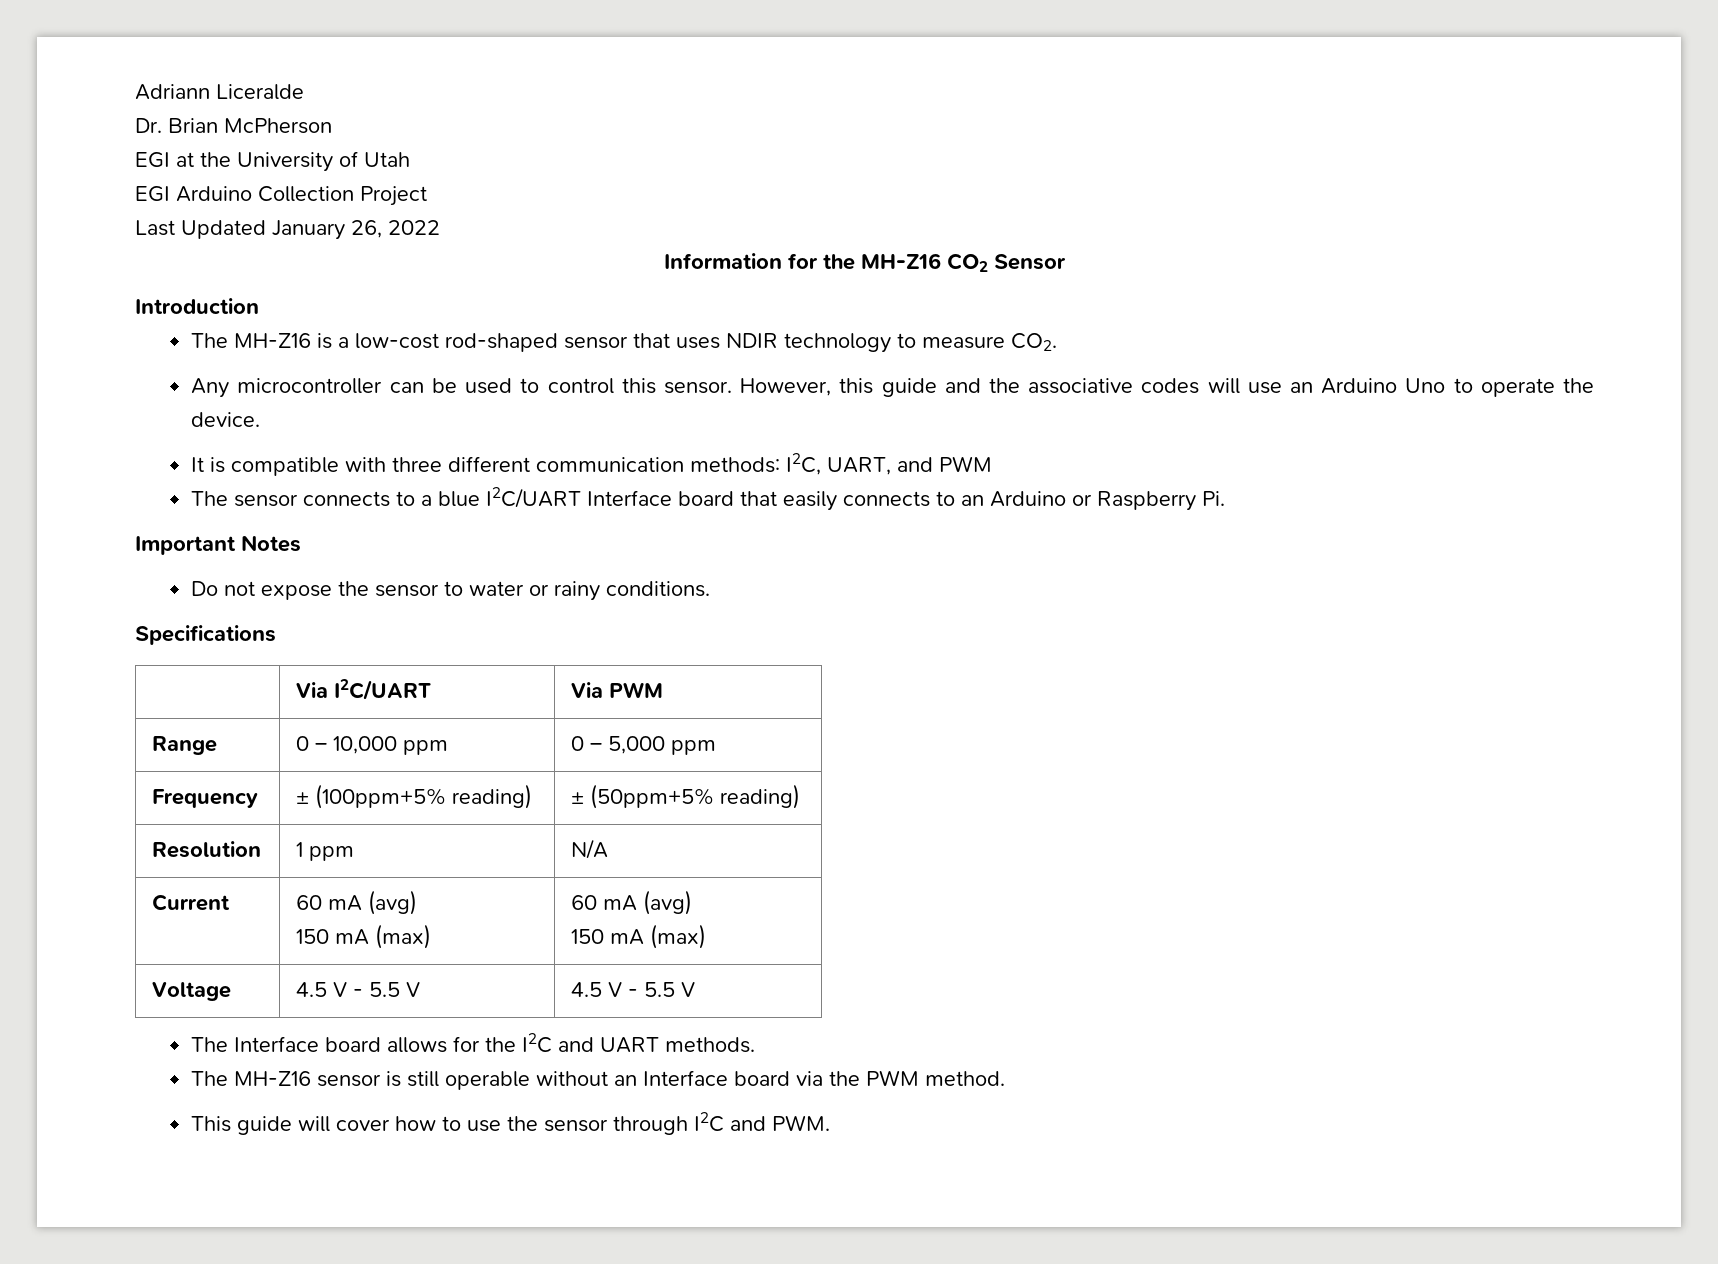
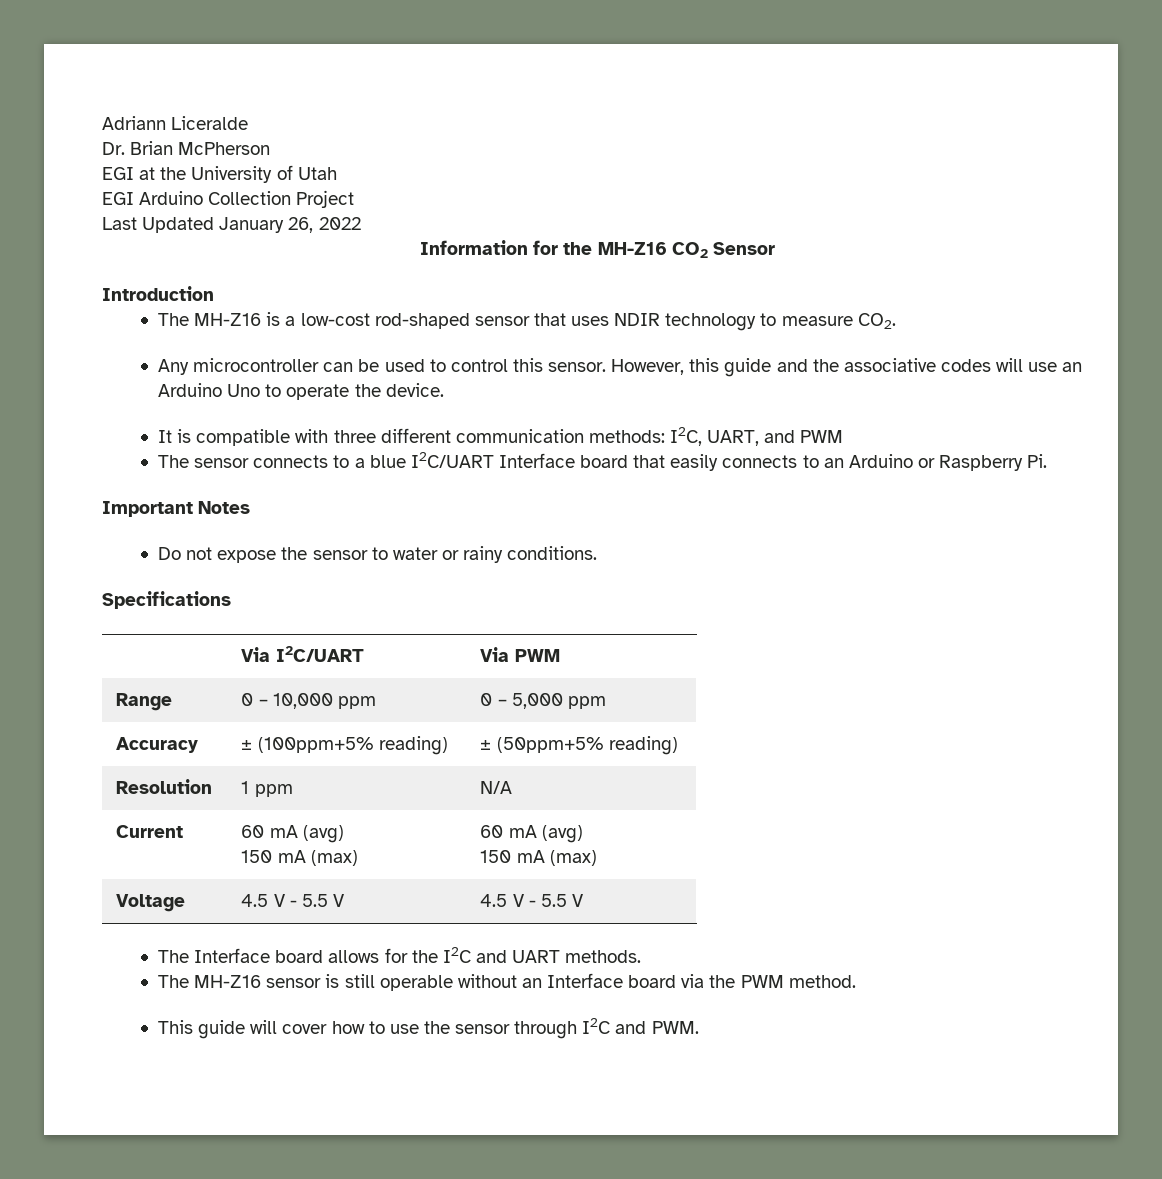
[152,789,259,808] Frequency -> [116,737,199,753] Accuracy

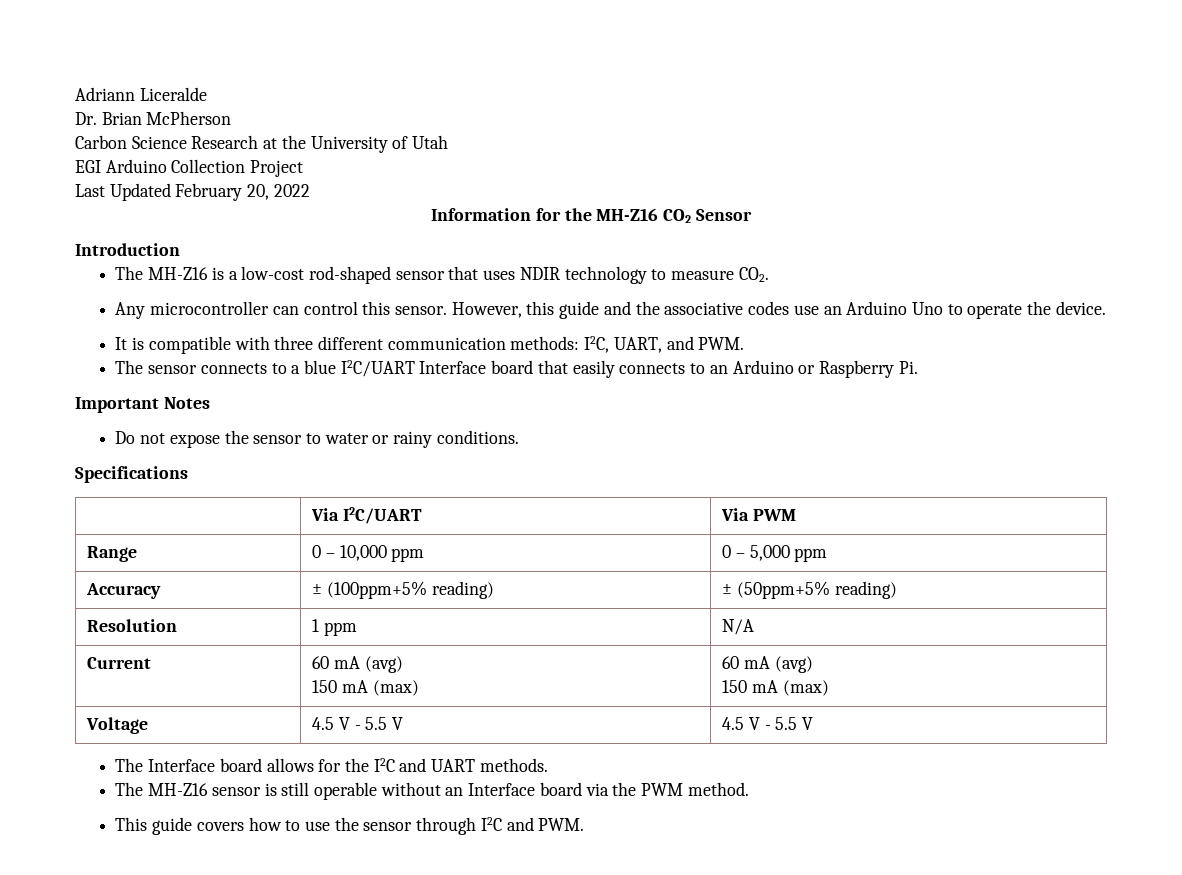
[102,167,134,180] EGI -> [75,135,259,149] Carbon Science Research
[219,217,314,233] January 26, -> [175,183,270,201] February 20,
[358,359,446,372] be used to -> (299, 310) none
[996,358,1024,372] will -> (790, 308) none
[800,430,844,443] PWM -> [698,337,745,350] PWM.
[250,1020,328,1034] will cover -> [196,822,244,831] covers

